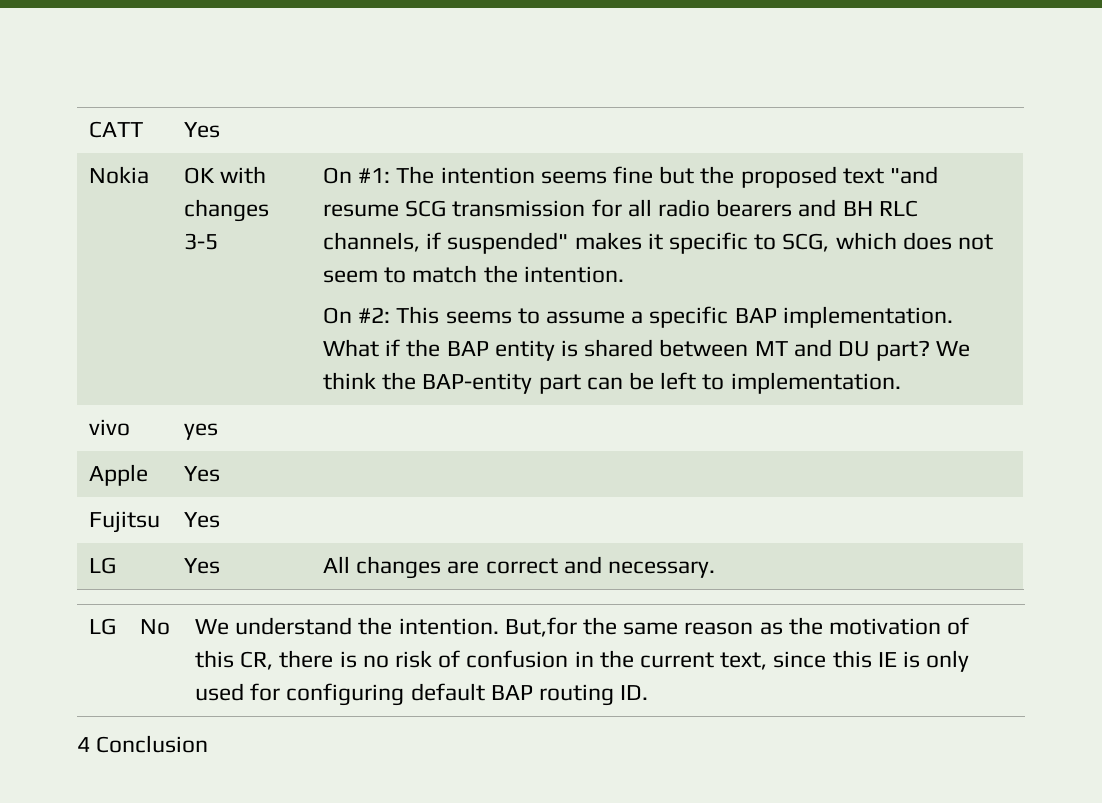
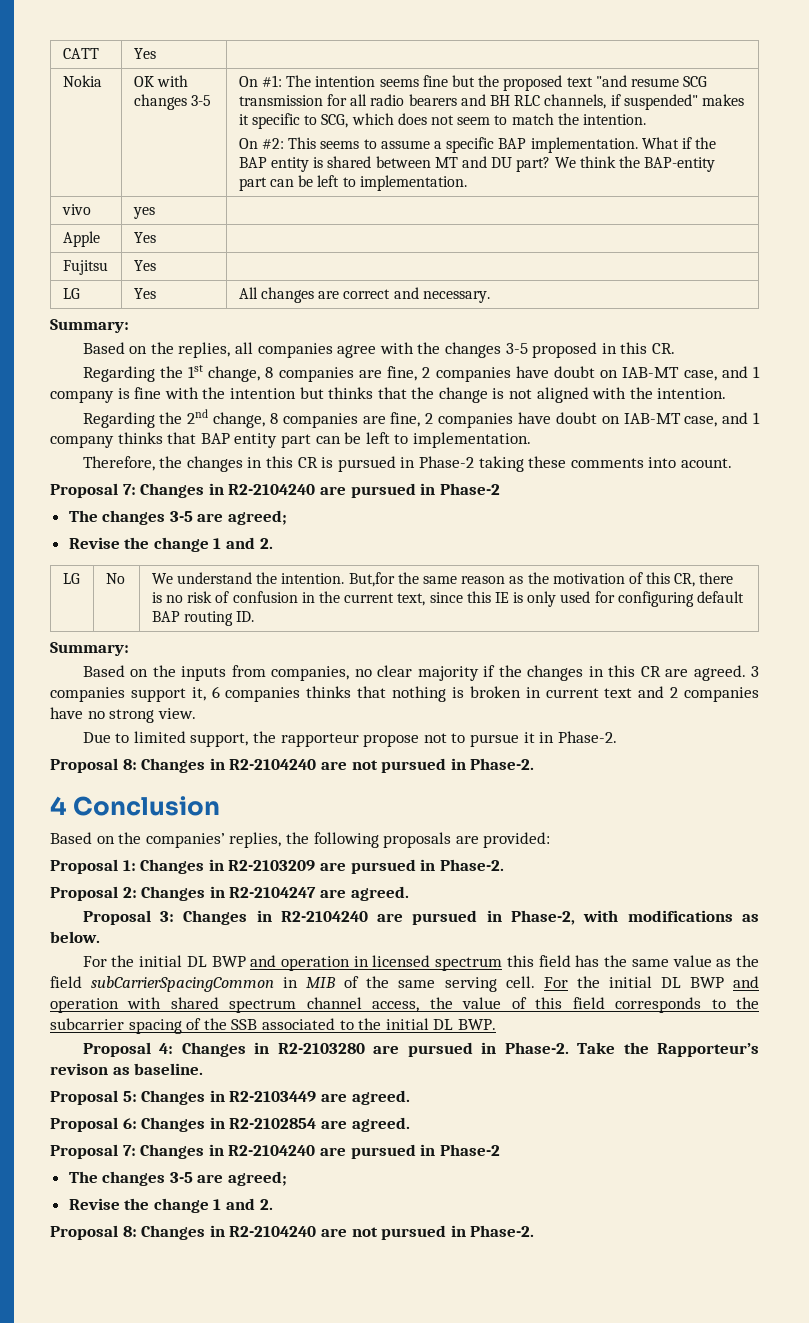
(715, 569) none -> [50,319,129,333] [82,342,675,358] [82,365,761,382] [50,387,727,403] [82,409,761,428] [50,432,531,448] [82,456,732,472] [50,483,500,498] [68,510,288,525] [68,537,273,552] // Summary: // Based on the replies, all companies agree with the changes 3-5 proposed in this CR. // Regarding the 1st change, 8 companies are fine, 2 companies have doubt on IAB-MT case, and 1 company is fine with the intention but thinks that the change is not aligned with the intention. // Regarding the 2nd change, 8 companies are fine, 2 companies have doubt on IAB-MT case, and 1 company thinks that BAP entity part can be left to implementation. // Therefore, the changes in this CR is pursued in Phase-2 taking these comments into acount. // Proposal 7: Changes in R2-2104240 are pursued in Phase-2 // The changes 3-5 are agreed; // Revise the change 1 and 2.
[77,735,209,753] 4 Conclusion -> [50,642,129,656] [82,665,760,681] [50,686,760,702] [50,707,196,723] [82,731,617,747] [50,758,535,773] [50,796,220,816] [50,832,551,848] [50,859,504,874] [50,886,409,901] [82,910,760,925] [50,931,100,943] [82,955,760,971] [50,976,759,992] [50,997,759,1013] [50,1018,496,1034] [82,1042,759,1057] [50,1063,204,1075] [50,1090,410,1105] [50,1117,410,1132] [50,1144,500,1159] [68,1171,288,1186] [68,1198,273,1213] [50,1225,535,1240] Summary: // Based on the inputs from companies, no clear majority if the changes in this CR are agreed. 3 companies support it, 6 companies thinks that nothing is broken in current text and 2 companies have no strong view. // Due to limited support, the rapporteur propose not to pursue it in Phase-2. // Proposal 8: Changes in R2-2104240 are not pursued in Phase-2. // 4 Conclusion // Based on the companies’ replies, the following proposals are provided: // Proposal 1: Changes in R2-2103209 are pursued in Phase-2. // Proposal 2: Changes in R2-2104247 are agreed. // Proposal 3: Changes in R2-2104240 are pursued in Phase-2, with modifications as below. // For the initial DL BWP and operation in licensed spectrum this field has the same value as the field subCarrierSpacingCommon in MIB of the same serving cell. For the initial DL BWP and operation with shared spectrum channel access, the value of this field corresponds to the subcarrier spacing of the SSB associated to the initial DL BWP. // Proposal 4: Changes in R2-2103280 are pursued in Phase-2. Take the Rapporteur’s revison as baseline. // Proposal 5: Changes in R2-2103449 are agreed. // Proposal 6: Changes in R2-2102854 are agreed. // Proposal 7: Changes in R2-2104240 are pursued in Phase-2 // The changes 3-5 are agreed; // Revise the change 1 and 2. // Proposal 8: Changes in R2-2104240 are not pursued in Phase-2.

